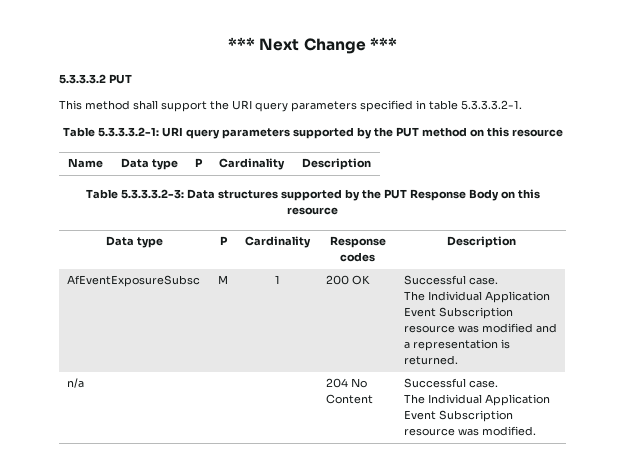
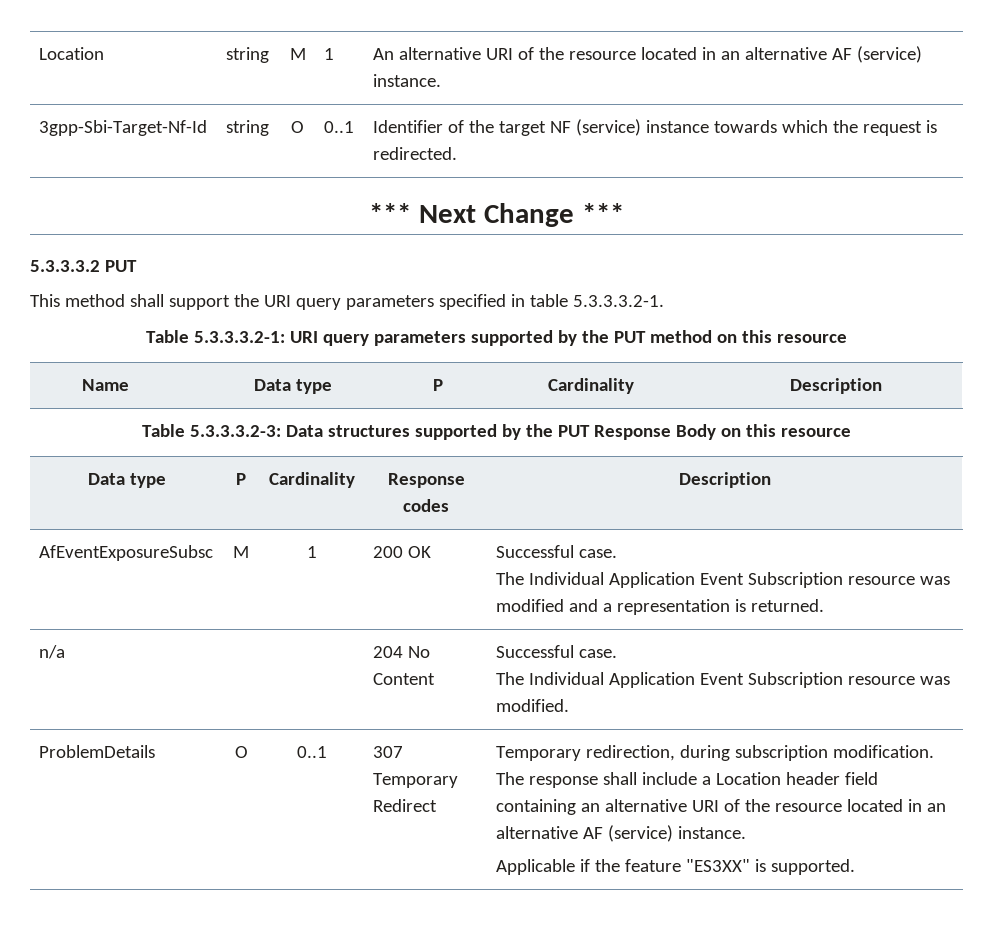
(228, 43) none -> [39,47,105,60] [226,47,270,63] [289,48,306,60] [324,48,335,60] [373,46,923,63] [373,74,442,87] [39,120,208,136] [226,120,270,136] [291,121,304,133] [324,121,355,133] [373,119,938,136] [373,147,458,160] Location | string | M | 1 | An alternative URI of the resource located in an alternative AF (service) instance. // 3gpp-Sbi-Target-Nf-Id | string | O | 0..1 | Identifier of the target NF (service) instance towards which the request is redirected. //
(537, 431) none -> [39,745,156,758] [234,746,248,758] [296,746,327,758] [373,746,404,758] [373,773,459,788] [373,799,438,812] [496,745,935,761] [496,772,879,788] [496,799,947,815] [496,825,747,842] [496,859,856,875] // ProblemDetails | O | 0..1 | 307 Temporary Redirect | Temporary redirection, during subscription modification. The response shall include a Location header field containing an alternative URI of the resource located in an alternative AF (service) instance. // Applicable if the feature "ES3XX" is supported.

